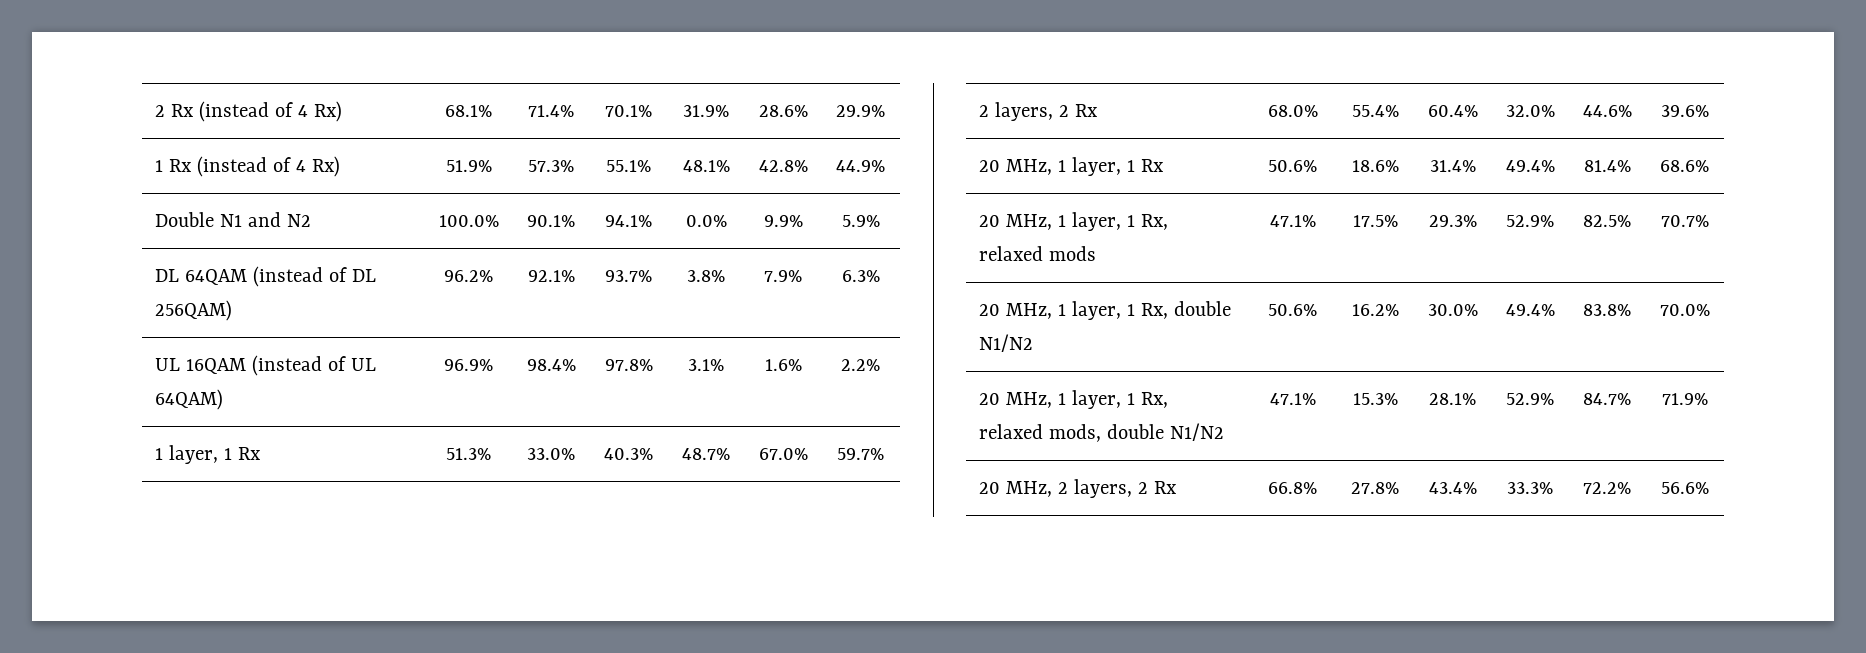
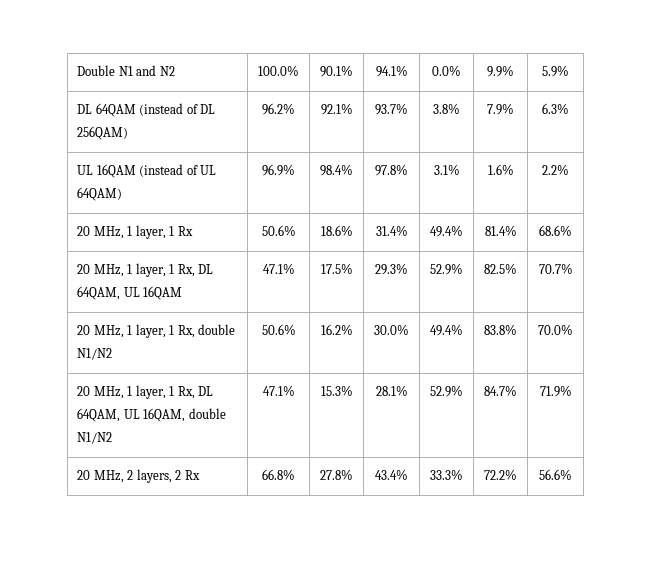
[155,101,343,122] [445,105,492,117] [528,105,574,117] [605,105,652,117] [683,105,729,117] [758,105,808,117] [836,105,885,117] [155,156,341,177] [445,160,492,172] [528,160,574,172] [606,160,651,172] [682,160,730,172] [758,160,808,172] [836,160,885,172] 2 Rx (instead of 4 Rx) | 68.1% | 71.4% | 70.1% | 31.9% | 28.6% | 29.9% // 1 Rx (instead of 4 Rx) | 51.9% | 57.3% | 55.1% | 48.1% | 42.8% | 44.9% // -> (76, 70) none
[155,445,261,464] [446,448,491,460] [527,448,575,460] [604,448,653,460] [682,448,730,460] [758,448,808,460] [837,448,884,460] [979,102,1098,121] [1267,105,1318,117] [1351,105,1399,117] [1427,105,1478,117] [1505,105,1555,117] [1582,105,1632,117] [1660,105,1709,117] // 1 layer, 1 Rx | 51.3% | 33.0% | 40.3% | 48.7% | 67.0% | 59.7% // 2 layers, 2 Rx | 68.0% | 55.4% | 60.4% | 32.0% | 44.6% | 39.6% -> (569, 169) none
[979,246,1097,261] relaxed mods -> [198,264,214,274] [76,286,183,300] DL 64QAM, UL 16QAM
[979,424,1102,442] relaxed mods, -> [198,386,214,396] [76,408,186,422] DL 64QAM, UL 16QAM,

